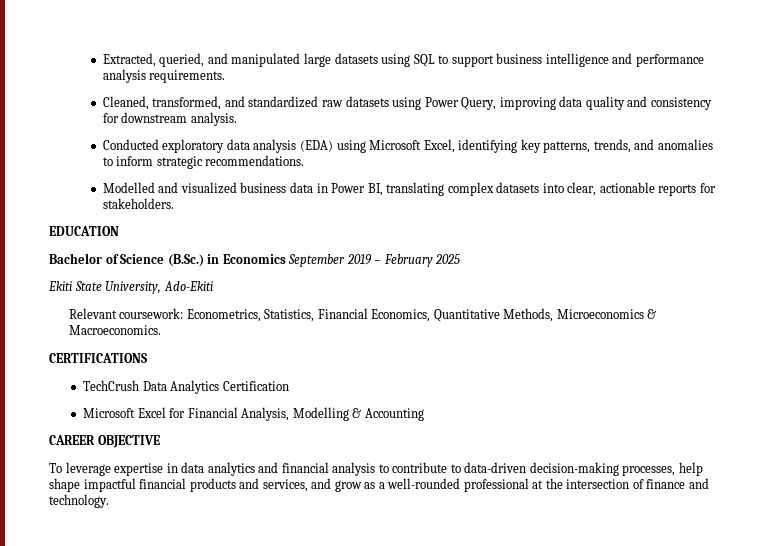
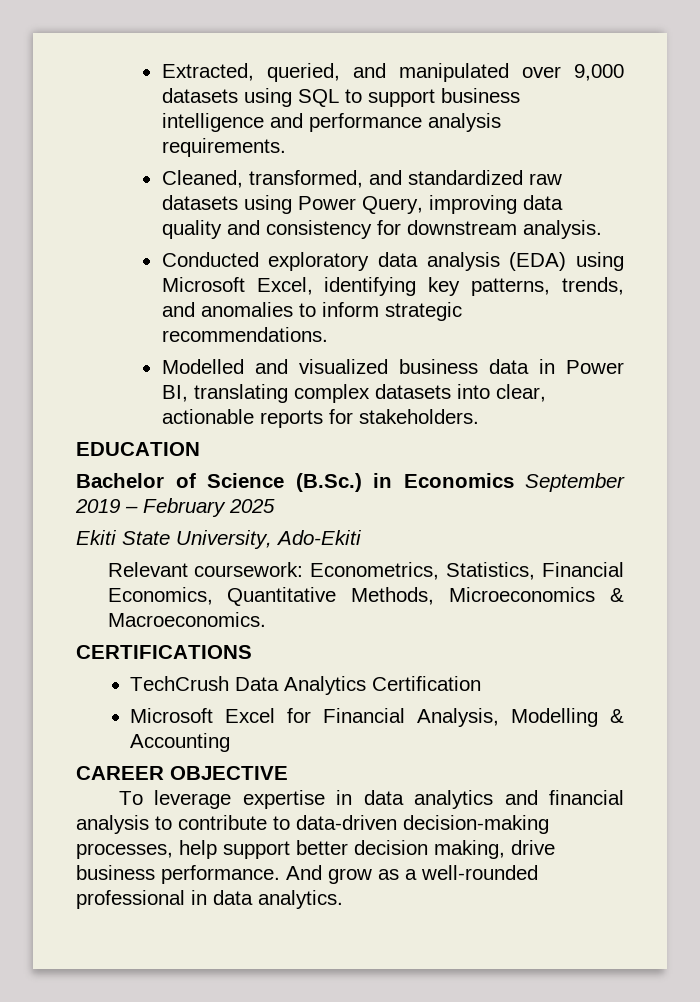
[303,53,331,67] large -> [521,64,625,81] over 9,000
[49,478,332,492] shape impactful financial products and services, and -> [223,840,555,859] [76,865,322,884] support better decision making, drive business performance. And
[532,478,709,489] [49,494,109,508] at the intersection of finance and technology. -> [191,890,343,909] in data analytics.

